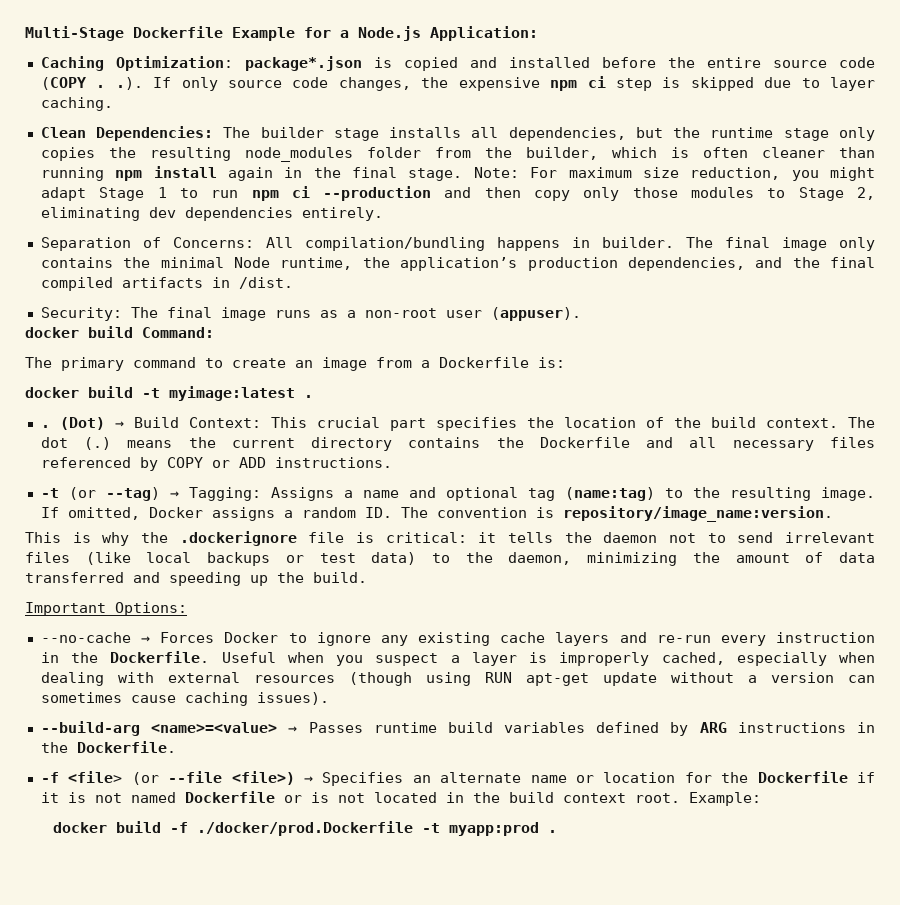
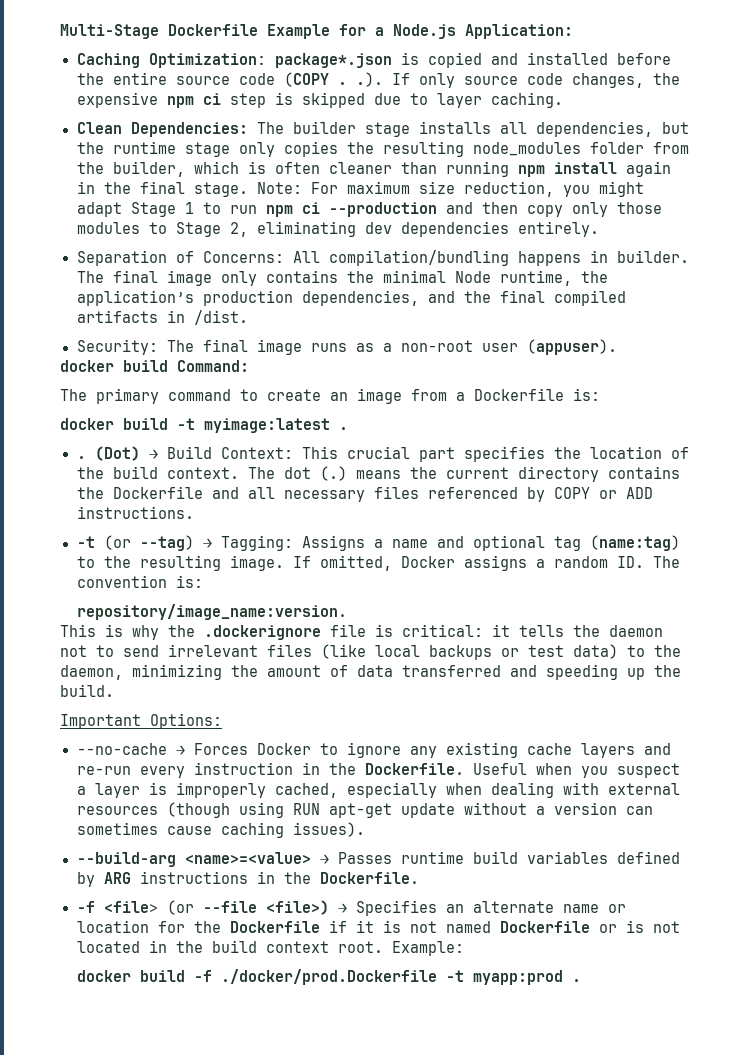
[535,507,554,518] is -> [175,575,203,588] is: //

